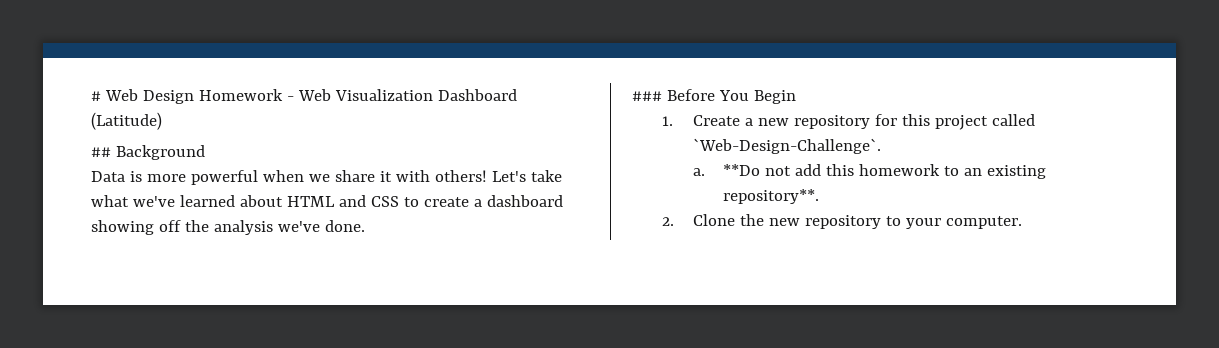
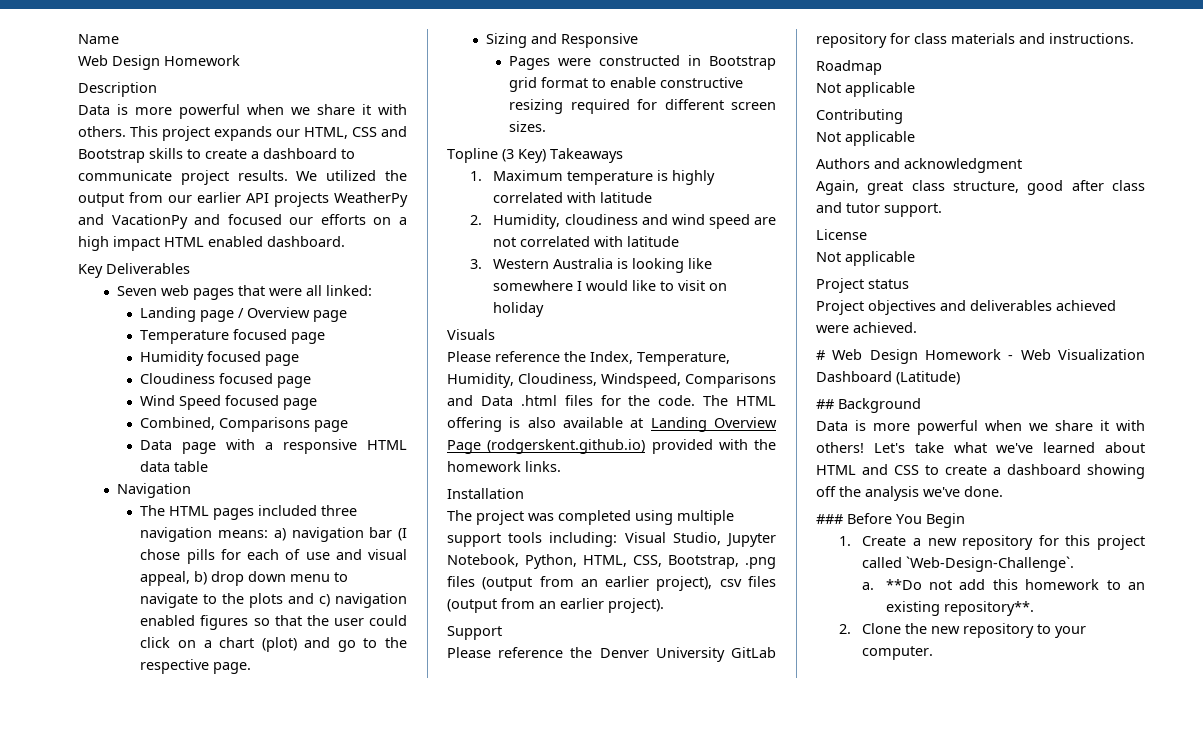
(91, 96) none -> [78,34,119,44] [78,55,240,70] [78,82,157,97] [78,104,407,119] [78,126,407,141] [78,148,355,163] [78,170,408,185] [78,192,408,207] [78,214,407,229] [78,236,345,251] [78,263,190,278] [117,285,373,300] [140,307,348,322] [140,329,326,344] [140,351,300,366] [140,373,312,388] [140,395,318,410] [140,417,349,432] [140,439,407,454] [140,461,209,472] [117,483,192,498] [140,505,358,520] [140,527,408,542] [140,549,407,564] [140,571,349,586] [140,593,407,608] [140,615,407,630] [140,637,408,652] [140,659,252,674] [486,33,639,48] [509,55,776,70] [509,77,744,92] [509,99,776,114] [509,121,547,132] [447,148,623,163] [470,170,716,185] [493,192,653,203] [470,214,776,229] [493,236,680,247] [470,258,713,273] [493,280,728,291] [493,302,545,317] [447,329,495,340] [447,351,730,366] [447,373,776,388] [447,395,776,406] [447,417,777,432] [447,439,776,454] [447,461,561,472] [447,488,524,499] [447,510,734,525] [447,532,776,547] [447,554,776,569] [447,576,776,591] [447,598,664,613] [447,626,502,640] [447,647,776,662] [816,33,1134,48] [816,60,882,75] [816,82,915,97] [816,109,903,124] [816,131,915,146] [816,158,1022,173] [816,180,1145,195] [816,202,942,217] [816,229,867,240] [816,251,915,266] [816,278,909,293] [816,300,1116,315] [816,322,917,333] Name // Web Design Homework // Description // Data is more powerful when we share it with others. This project expands our HTML, CSS and Bootstrap skills to create a dashboard to communicate project results. We utilized the output from our earlier API projects WeatherPy and VacationPy and focused our efforts on a high impact HTML enabled dashboard. // Key Deliverables // Seven web pages that were all linked: // Landing page / Overview page // Temperature focused page // Humidity focused page // Cloudiness focused page // Wind Speed focused page // Combined, Comparisons page // Data page with a responsive HTML data table // Navigation // The HTML pages included three navigation means: a) navigation bar (I chose pills for each of use and visual appeal, b) drop down menu to navigate to the plots and c) navigation enabled figures so that the user could click on a chart (plot) and go to the respective page. // Sizing and Responsive // Pages were constructed in Bootstrap grid format to enable constructive resizing required for different screen sizes. // Topline (3 Key) Takeaways // 1. Maximum temperature is highly correlated with latitude // 2. Humidity, cloudiness and wind speed are not correlated with latitude // 3. Western Australia is looking like somewhere I would like to visit on holiday // Visuals // Please reference the Index, Temperature, Humidity, Cloudiness, Windspeed, Comparisons and Data .html files for the code. The HTML offering is also available at Landing Overview Page (rodgerskent.github.io) provided with the homework links. // Installation // The project was completed using multiple support tools including: Visual Studio, Jupyter Notebook, Python, HTML, CSS, Bootstrap, .png files (output from an earlier project), csv files (output from an earlier project). // Support // Please reference the Denver University GitLab repository for class materials and instructions. // Roadmap // Not applicable // Contributing // Not applicable // Authors and acknowledgment // Again, great class structure, good after class and tutor support. // License // Not applicable // Project status // Project objectives and deliverables achieved were achieved. //

